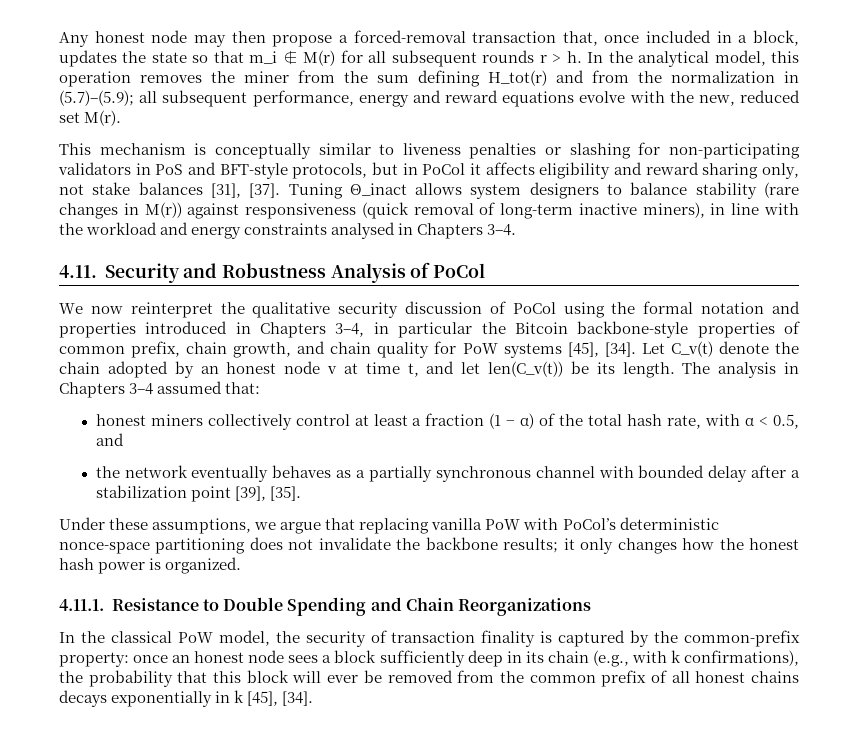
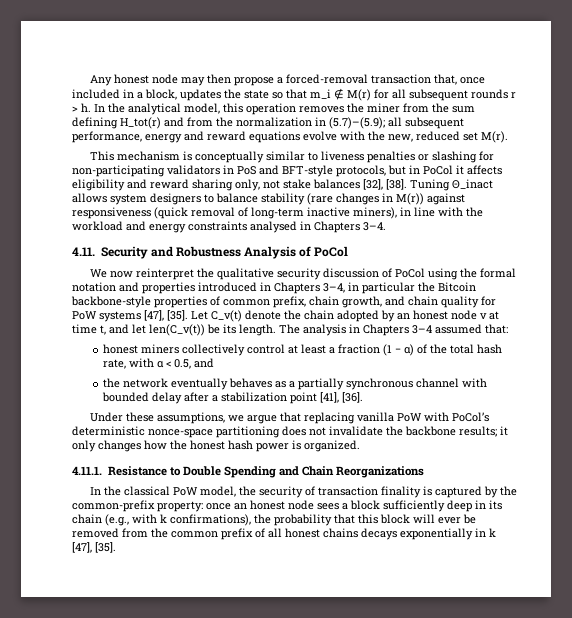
[210,183,281,198] [31], [37]. -> [363,179,407,190] [32], [38].
[567,342,636,357] [45], [34]. -> [144,310,188,321] [47], [35].
[234,486,301,501] [39], [35]. -> [319,392,363,403] [41], [36].
[247,691,314,706] [45], [34]. -> [72,542,116,553] [47], [35].

